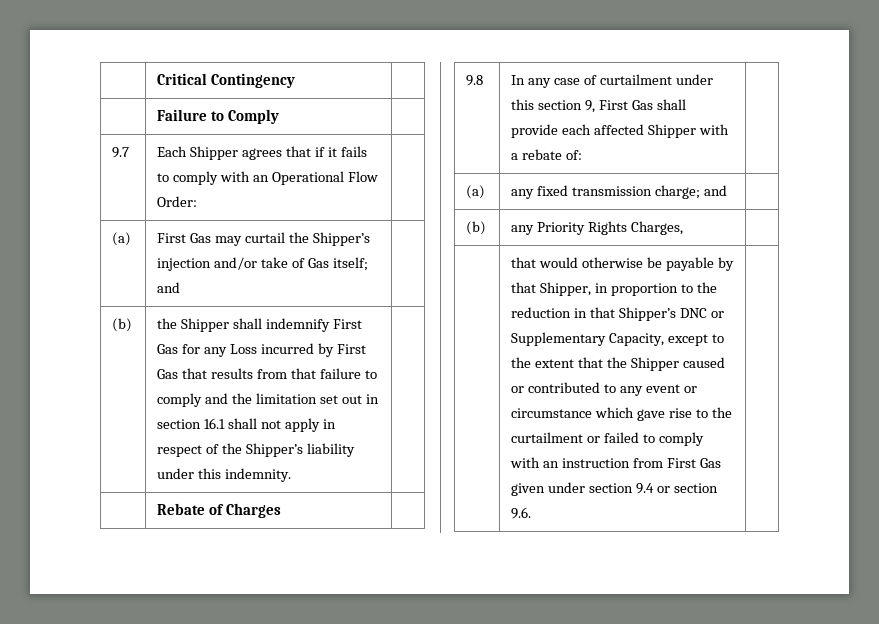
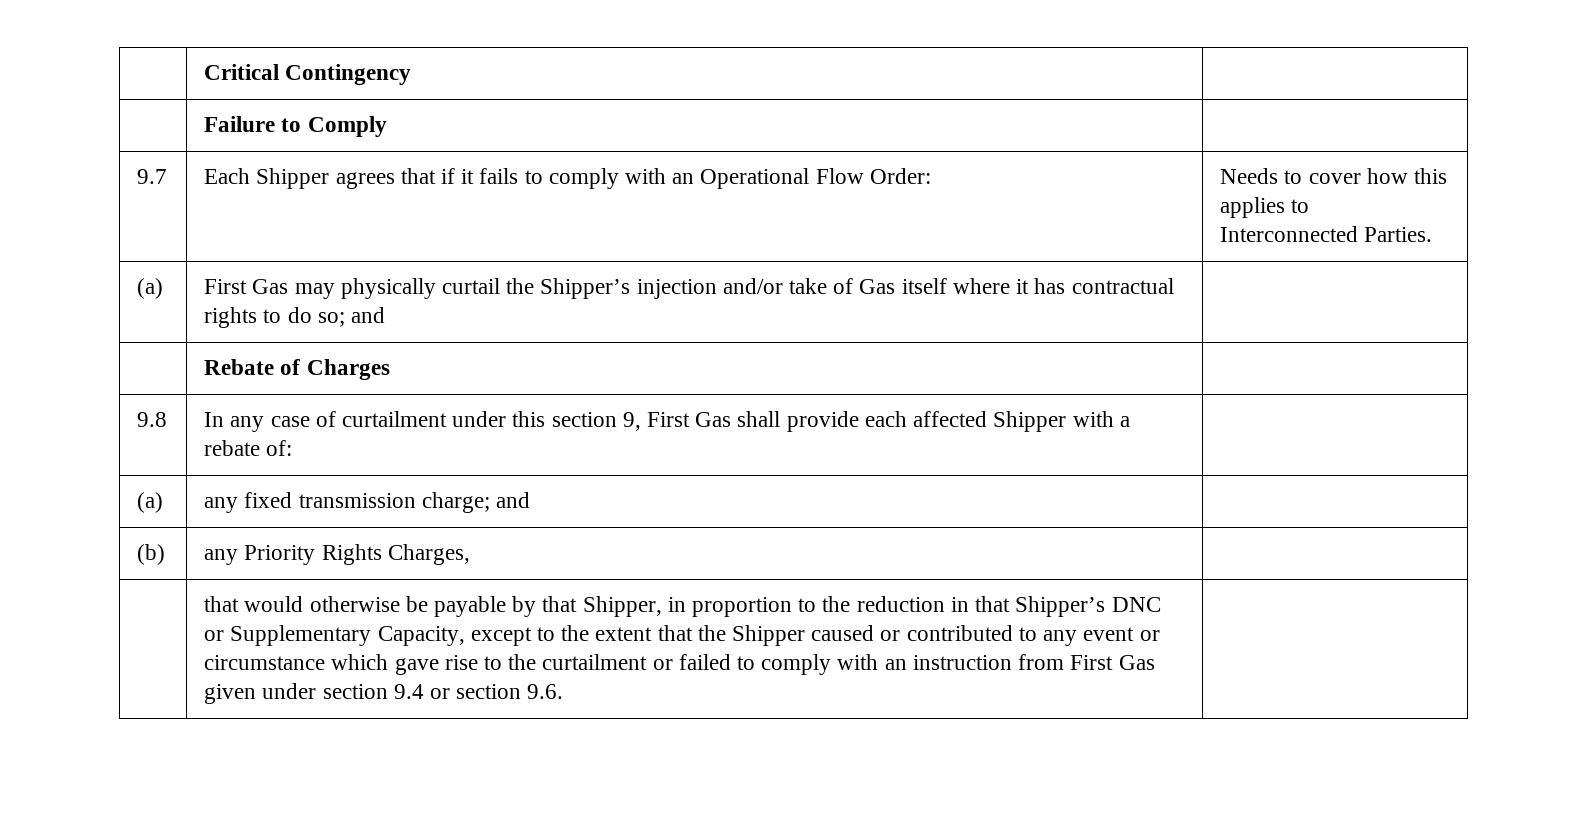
(198, 201) none -> [1220,168,1447,184] [1220,197,1310,218] [1220,226,1433,242] Needs to cover how this applies to Interconnected Parties.
(243, 241) none -> [340,278,436,299] physically
[332,257,368,271] [157,282,181,293] [112,318,133,332] [157,318,362,332] [157,343,366,357] [157,368,377,379] [157,393,379,407] [157,418,336,432] [157,443,355,457] [157,468,292,482] itself; and | // (b) | the Shipper shall indemnify First Gas for any Loss incurred by First Gas that results from that failure to comply and the limitation set out in section 16.1 shall not apply in respect of the Shipper’s liability under this indemnity. -> [901,278,1174,294] [204,307,385,328] itself where it has contractual rights to do so; and

